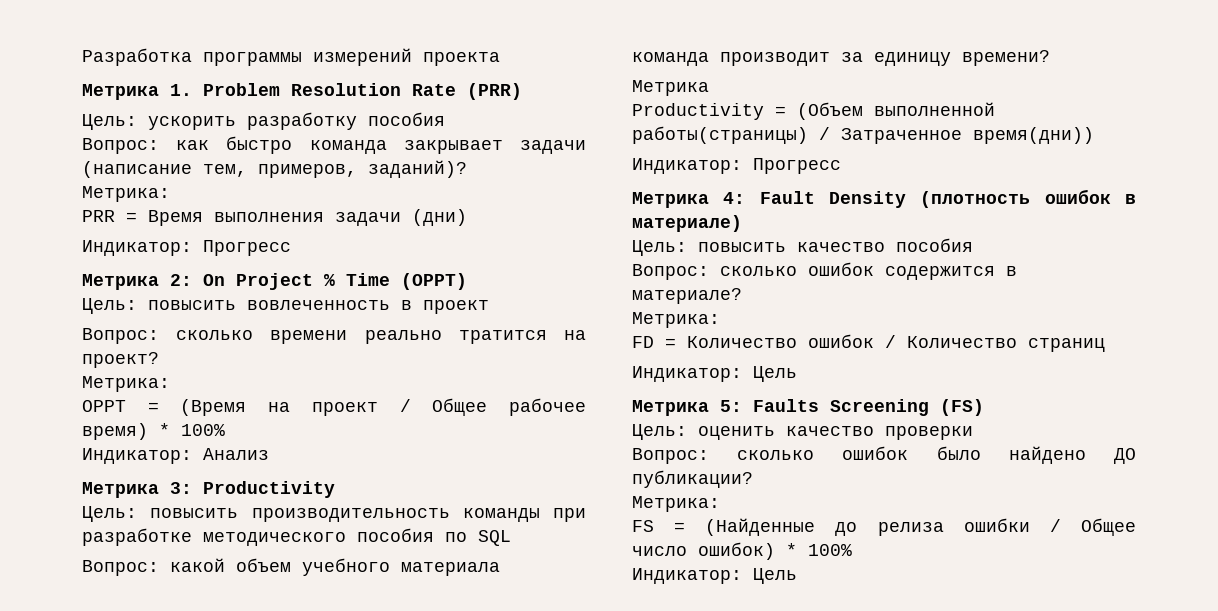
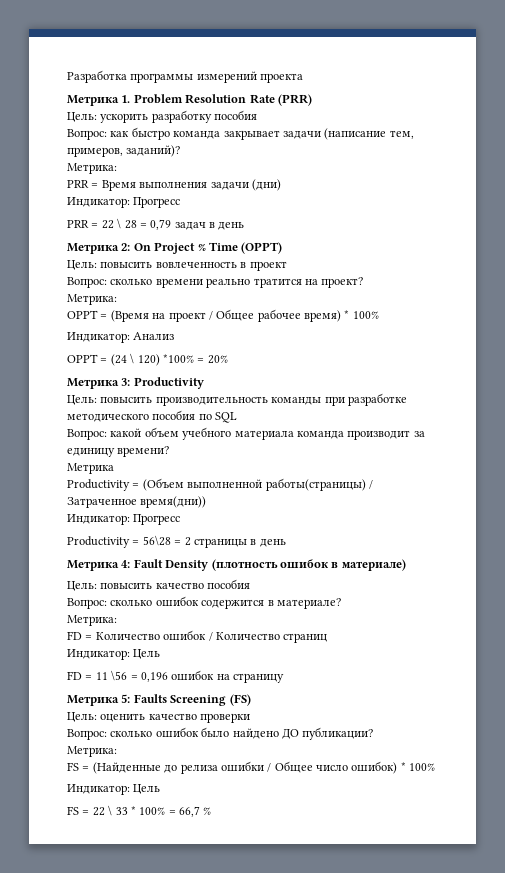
(291, 248) none -> [67,218,245,230] // PRR = 22 \ 28 = 0,79 задач в день
(269, 454) none -> [67,353,228,366] // OPPT = (24 \ 120) *100% = 20%
(841, 166) none -> [67,535,286,548] // Productivity = 56\28 = 2 страницы в день
(797, 374) none -> [67,670,284,683] // FD = 11 \56 = 0,196 ошибок на страницу
(797, 576) none -> [67,805,212,817] // FS = 22 \ 33 * 100% = 66,7 %

